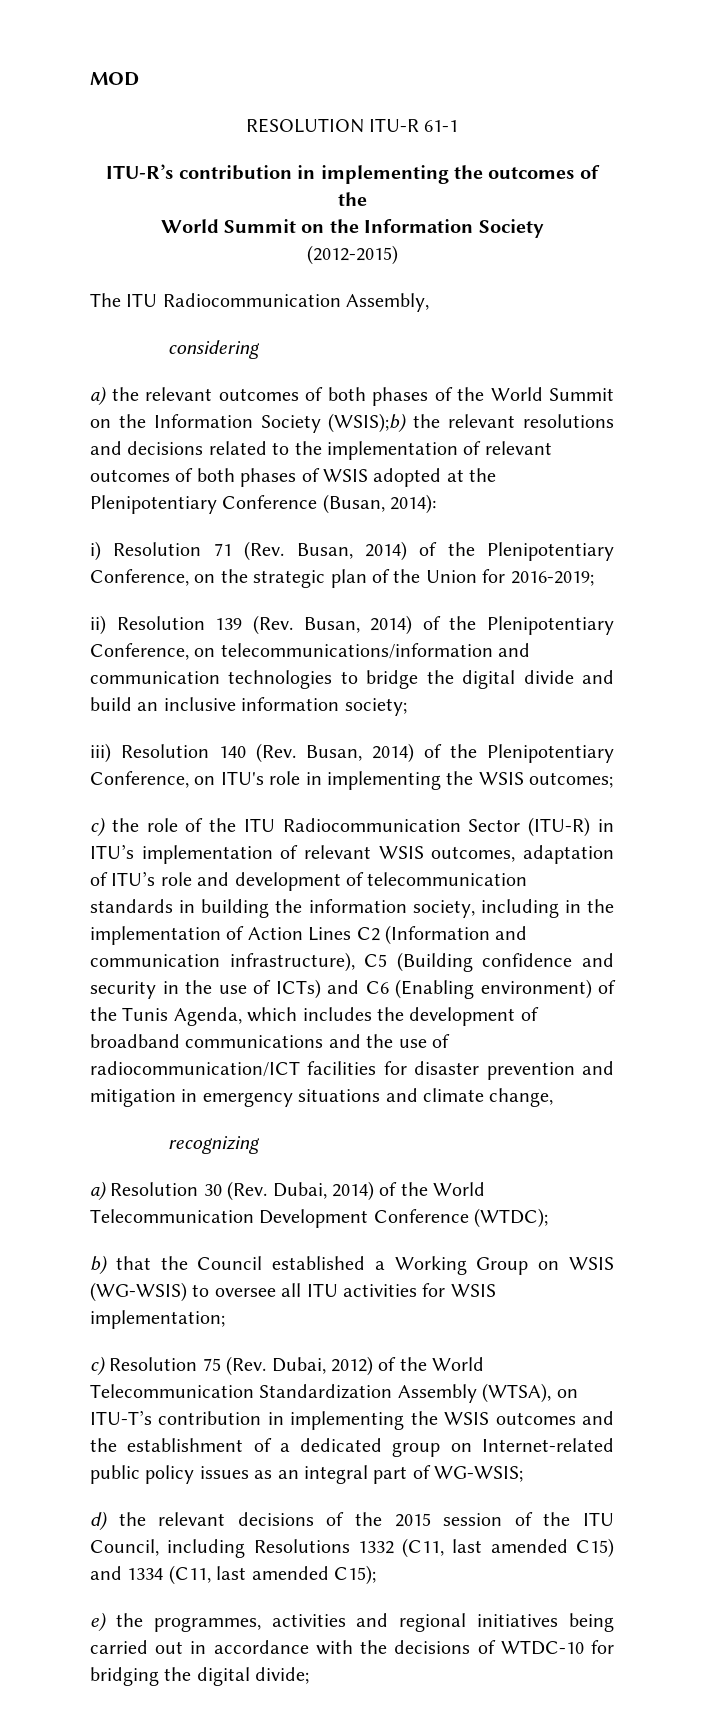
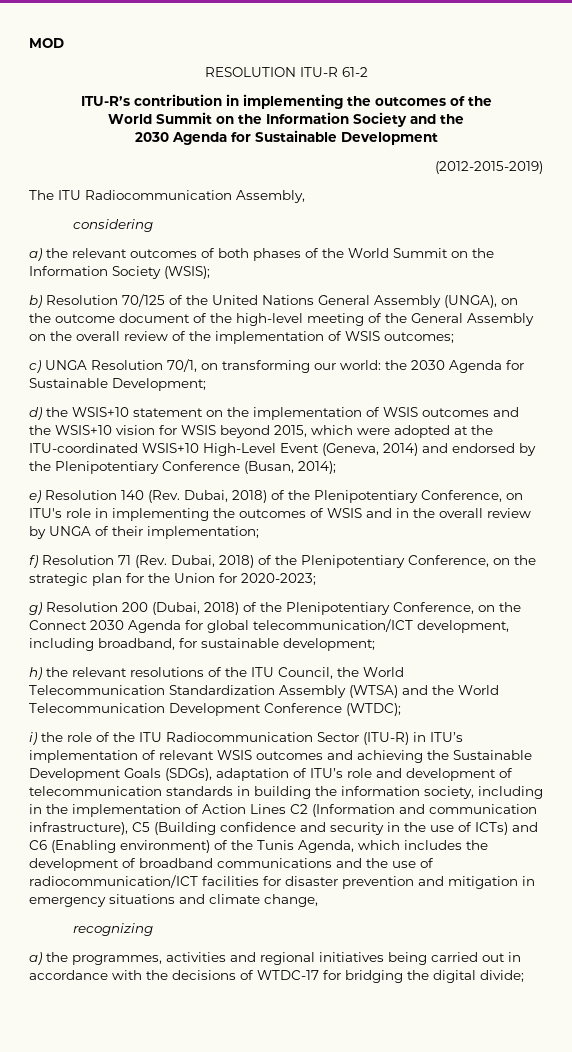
[424,120,459,132] 61-1 -> [341,67,368,77] 61-2
[306,245,398,265] // (2012-2015) -> [410,114,464,124] [134,130,438,145] [435,161,543,174] and the // 2030 Agenda for Sustainable Development // (2012-2015-2019)
[328,413,614,433] [90,441,552,460] [90,468,497,487] [90,494,437,514] [90,541,614,561] [90,569,594,588] [90,615,614,635] [90,643,531,660] [90,670,614,689] [90,697,407,716] [90,743,111,763] (WSIS);b) the relevant resolutions and decisions related to the implementation of relevant outcomes of both phases of WSIS adopted at the Plenipotentiary Conference (Busan, 2014): // i) Resolution 71 (Rev. Busan, 2014) of the Plenipotentiary Conference, on the strategic plan of the Union for 2016-2019; // ii) Resolution 139 (Rev. Busan, 2014) of the Plenipotentiary Conference, on telecommunications/information and communication technologies to bridge the digital divide and build an inclusive information society; // iii) -> [164,266,210,279] [29,294,518,308] [29,313,534,326] [29,331,454,344] [29,359,524,373] [29,378,206,391] [29,407,519,420] [29,425,493,438] [29,443,536,456] [29,461,336,474] [29,490,41,503] (WSIS); // b) Resolution 70/125 of the United Nations General Assembly (UNGA), on the outcome document of the high-level meeting of the General Assembly on the overall review of the implementation of WSIS outcomes; // c) UNGA Resolution 70/1, on transforming our world: the 2030 Agenda for Sustainable Development; // d) the WSIS+10 statement on the implementation of WSIS outcomes and the WSIS+10 vision for WSIS beyond 2015, which were adopted at the ITU-coordinated WSIS+10 High-Level Event (Geneva, 2014) and endorsed by the Plenipotentiary Conference (Busan, 2014); // e)
[306,743,414,763] Busan, 2014) -> [184,490,267,503] Dubai, 2018)
[478,772,614,788] [90,817,106,837] WSIS outcomes; // c) -> [239,508,531,518] [29,526,259,539] [29,555,536,568] [29,573,316,586] [29,602,521,615] [29,619,509,633] [29,638,375,651] [29,667,404,680] [29,685,499,698] [29,703,401,716] [29,732,37,745] outcomes of WSIS and in the overall review by UNGA of their implementation; // f) Resolution 71 (Rev. Dubai, 2018) of the Plenipotentiary Conference, on the strategic plan for the Union for 2020-2023; // g) Resolution 200 (Dubai, 2018) of the Plenipotentiary Conference, on the Connect 2030 Agenda for global telecommunication/ICT development, including broadband, for sustainable development; // h) the relevant resolutions of the ITU Council, the World Telecommunication Standardization Assembly (WTSA) and the World Telecommunication Development Conference (WTDC); // i)
[431,846,516,862] outcomes, -> [256,750,532,763] [29,768,212,781] outcomes and achieving the Sustainable Development Goals (SDGs),
[110,1181,486,1201] [90,1208,549,1228] [90,1255,614,1275] [90,1282,496,1302] [90,1310,225,1329] [90,1356,485,1376] [90,1383,578,1403] [90,1410,615,1430] [90,1438,614,1457] [90,1465,524,1484] [90,1511,615,1531] [90,1538,614,1558] [90,1565,376,1585] [90,1612,107,1632] Resolution 30 (Rev. Dubai, 2014) of the World Telecommunication Development Conference (WTDC); // b) that the Council established a Working Group on WSIS (WG-WSIS) to oversee all ITU activities for WSIS implementation; // c) Resolution 75 (Rev. Dubai, 2012) of the World Telecommunication Standardization Assembly (WTSA), on ITU-T’s contribution in implementing the WSIS outcomes and the establishment of a dedicated group on Internet-related public policy issues as an integral part of WG-WSIS; // d) the relevant decisions of the 2015 session of the ITU Council, including Resolutions 1332 (C11, last amended C15) and 1334 (C11, last amended C15); // e) -> (42, 958) none
[500,1640,584,1655] WTDC-10 -> [257,970,319,980] WTDC-17

